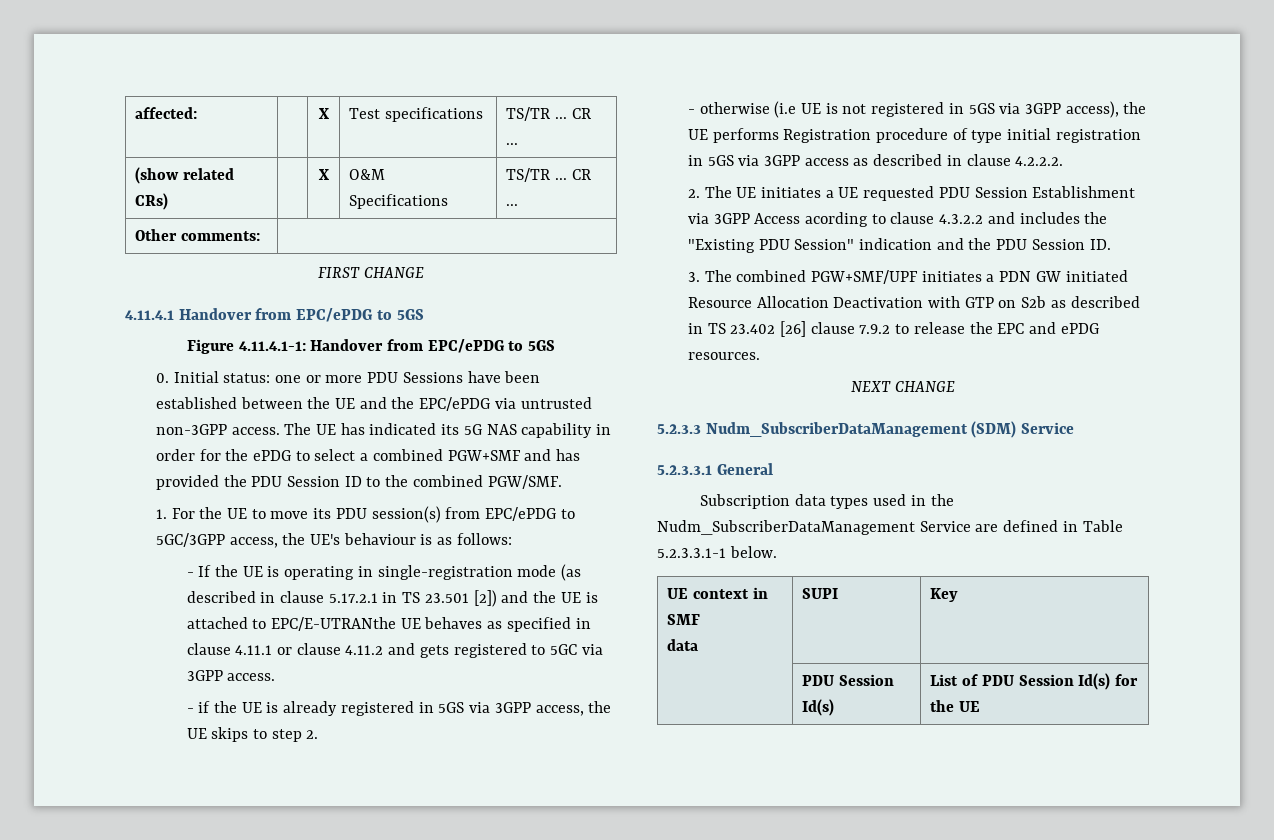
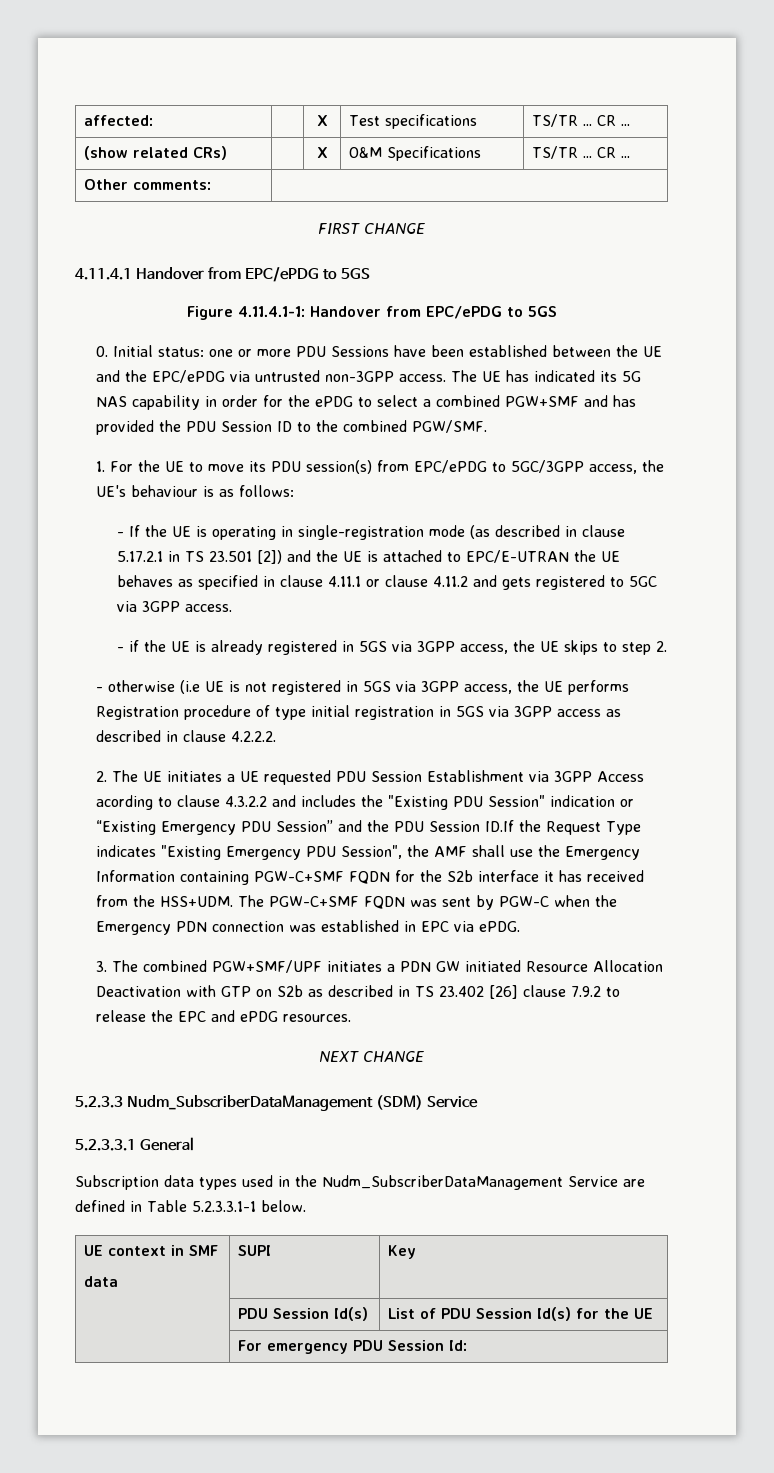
[271,617,397,631] EPC/E-UTRANthe -> [466,550,597,563] EPC/E-UTRAN the
[1065,101,1119,118] access), -> [464,684,513,694] access,
[936,238,1111,250] and the PDU Session ID. -> [620,799,635,807] [96,820,642,835] [96,845,641,860] [96,870,645,885] [96,895,618,910] [96,920,521,935] or “Existing Emergency PDU Session” and the PDU Session ID.If the Request Type indicates "Existing Emergency PDU Session", the AMF shall use the Emergency Information containing PGW-C+SMF FQDN for the S2b interface it has received from the HSS+UDM. The PGW-C+SMF FQDN was sent by PGW-C when the Emergency PDN connection was established in EPC via ePDG.
(981, 706) none -> [238,1340,468,1354] // | For emergency PDU Session Id:

